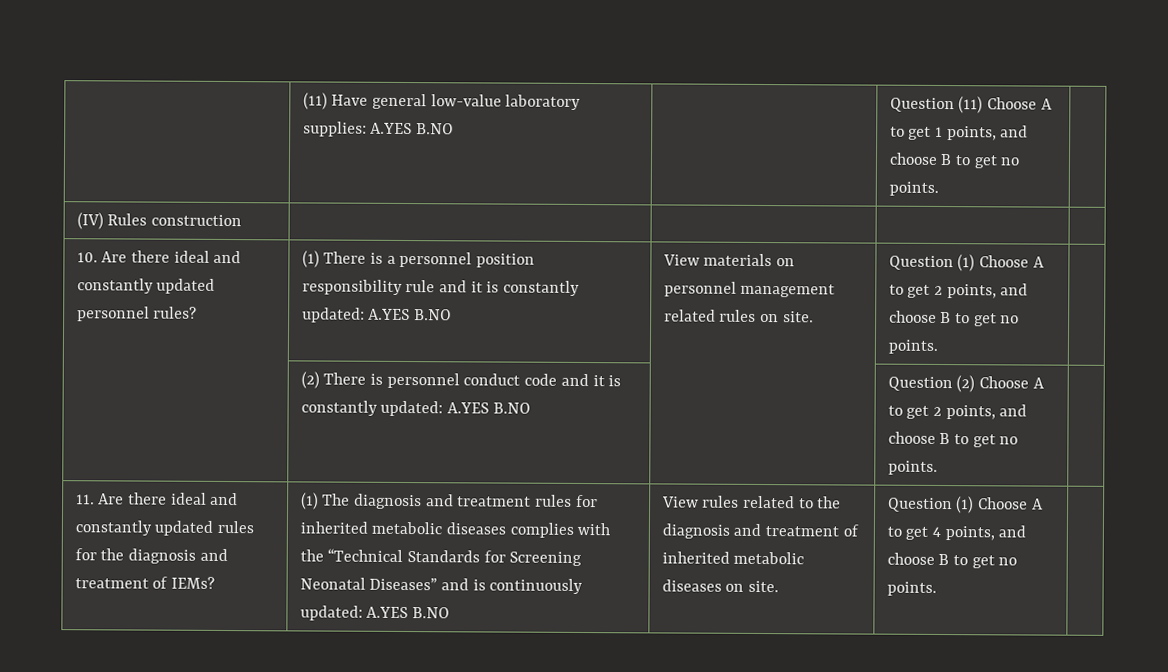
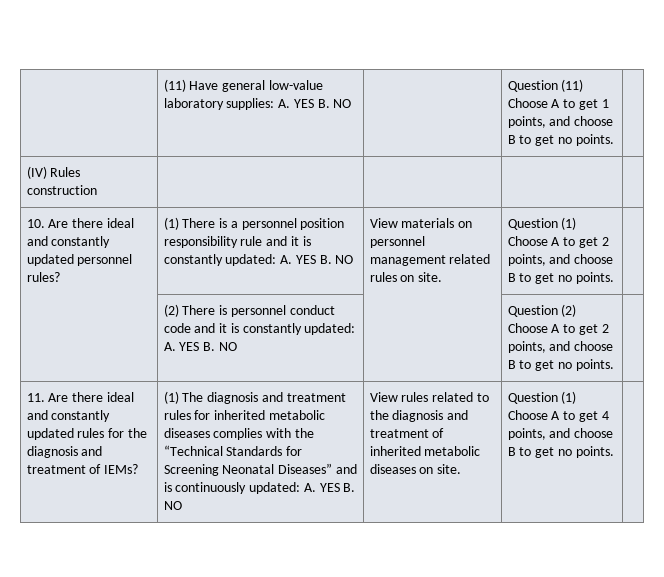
[370,122,454,135] A.YES B.NO -> [278,99,352,108] A. YES B. NO
[368,308,452,321] A.YES B.NO -> [280,255,354,264] A. YES B. NO
[446,402,531,414] A.YES B.NO -> [163,342,237,351] A. YES B. NO
[366,606,450,619] A.YES B.NO -> [303,483,356,492] [163,501,182,510] A. YES B. NO

